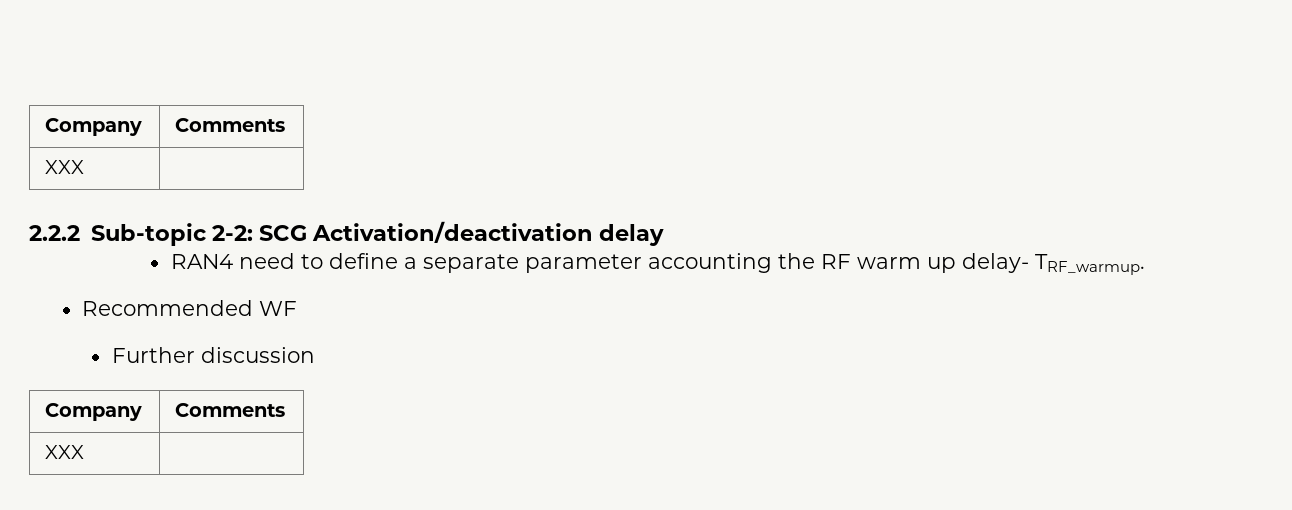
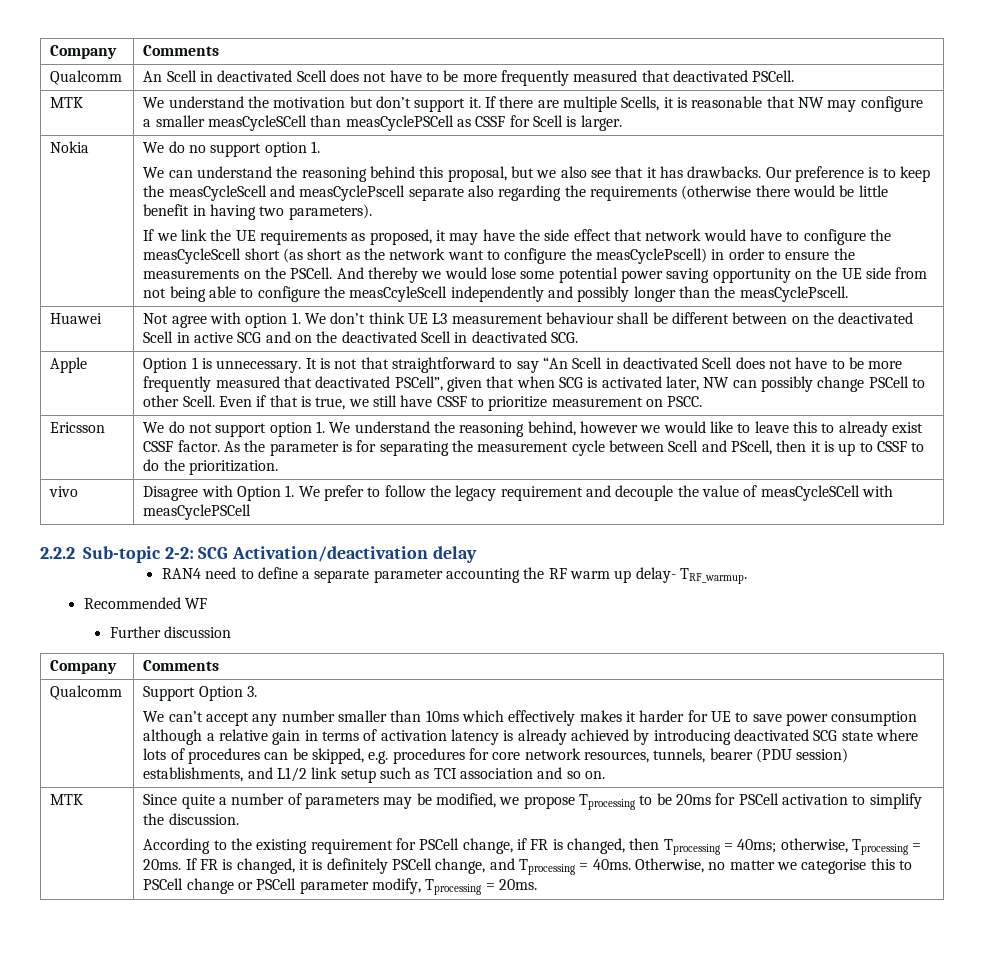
[45,118,143,136] [175,118,286,132] [45,160,85,174] Company | Comments // XXX | -> [50,45,118,59] [143,45,220,56] [50,70,123,85] [143,70,795,86] [50,97,84,108] [143,96,923,112] [143,115,622,131] [50,141,90,153] [143,141,321,157] [143,166,930,182] [143,185,888,201] [143,204,372,220] [143,229,891,245] [143,248,855,264] [143,267,928,283] [143,286,848,302] [50,313,103,324] [143,312,914,328] [143,331,578,343] [50,357,88,373] [143,357,903,373] [143,376,925,392] [143,395,703,411] [50,422,106,433] [143,421,923,437] [143,440,925,456] [143,459,279,475] [49,486,79,497] [143,485,893,501] [143,504,252,520] Company | Comments // Qualcomm | An Scell in deactivated Scell does not have to be more frequently measured that deactivated PSCell. // MTK | We understand the motivation but don’t support it. If there are multiple Scells, it is reasonable that NW may configure a smaller measCycleSCell than measCyclePSCell as CSSF for Scell is larger. // Nokia | We do no support option 1. // We can understand the reasoning behind this proposal, but we also see that it has drawbacks. Our preference is to keep the measCycleScell and measCyclePscell separate also regarding the requirements (otherwise there would be little benefit in having two parameters). // If we link the UE requirements as proposed, it may have the side effect that network would have to configure the measCycleScell short (as short as the network want to configure the measCyclePscell) in order to ensure the measurements on the PSCell. And thereby we would lose some potential power saving opportunity on the UE side from not being able to configure the measCcyleScell independently and possibly longer than the measCyclePscell. // Huawei | Not agree with option 1. We don’t think UE L3 measurement behaviour shall be different between on the deactivated Scell in active SCG and on the deactivated Scell in deactivated SCG. // Apple | Option 1 is unnecessary. It is not that straightforward to say “An Scell in deactivated Scell does not have to be more frequently measured that deactivated PSCell”, given that when SCG is activated later, NW can possibly change PSCell to other Scell. Even if that is true, we still have CSSF to prioritize measurement on PSCC. // Ericsson | We do not support option 1. We understand the reasoning behind, however we would like to leave this to already exist CSSF factor. As the parameter is for separating the measurement cycle between Scell and PScell, then it is up to CSSF to do the prioritization. // vivo | Disagree with Option 1. We prefer to follow the legacy requirement and decouple the value of measCycleSCell with measCyclePSCell
[45,445,85,459] XXX | -> [50,685,123,700] [143,686,258,701] [143,710,918,726] [143,729,918,745] [143,748,849,764] [143,767,605,783] [50,794,84,805] [143,793,922,810] [143,813,239,825] [143,838,922,855] [143,858,912,875] [143,878,538,895] Qualcomm | Support Option 3. // We can’t accept any number smaller than 10ms which effectively makes it harder for UE to save power consumption although a relative gain in terms of activation latency is already achieved by introducing deactivated SCG state where lots of procedures can be skipped, e.g. procedures for core network resources, tunnels, bearer (PDU session) establishments, and L1/2 link setup such as TCI association and so on. // MTK | Since quite a number of parameters may be modified, we propose Tprocessing to be 20ms for PSCell activation to simplify the discussion. // According to the existing requirement for PSCell change, if FR is changed, then Tprocessing = 40ms; otherwise, Tprocessing = 20ms. If FR is changed, it is definitely PSCell change, and Tprocessing = 40ms. Otherwise, no matter we categorise this to PSCell change or PSCell parameter modify, Tprocessing = 20ms.

